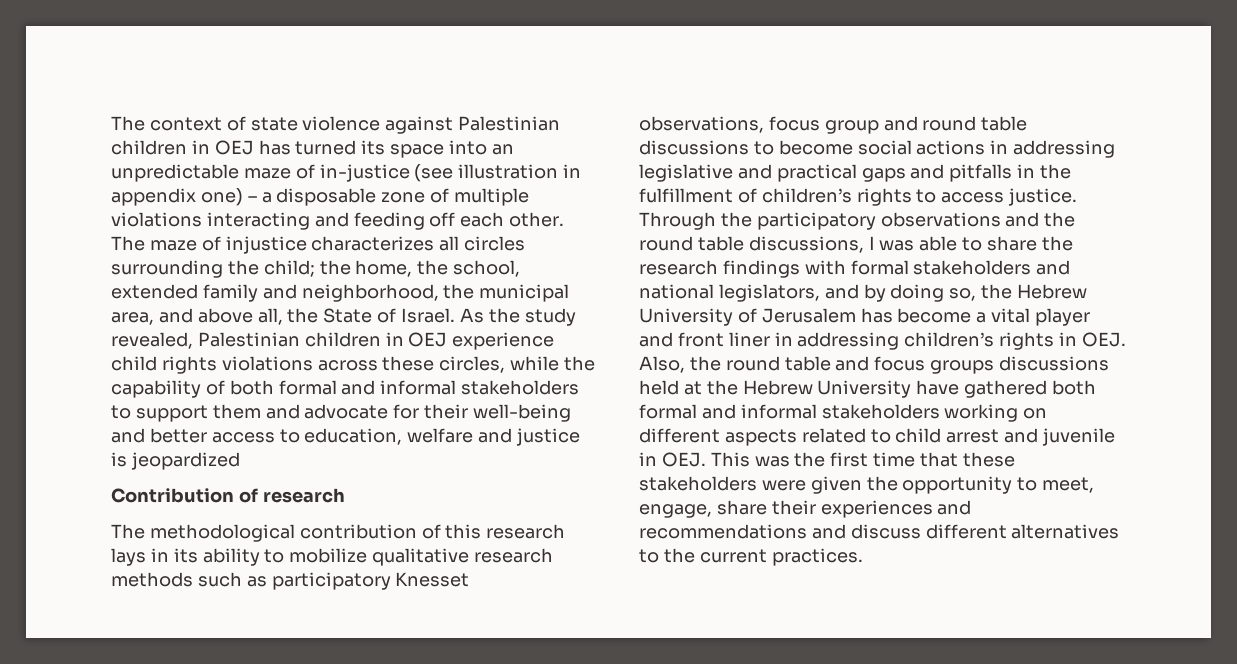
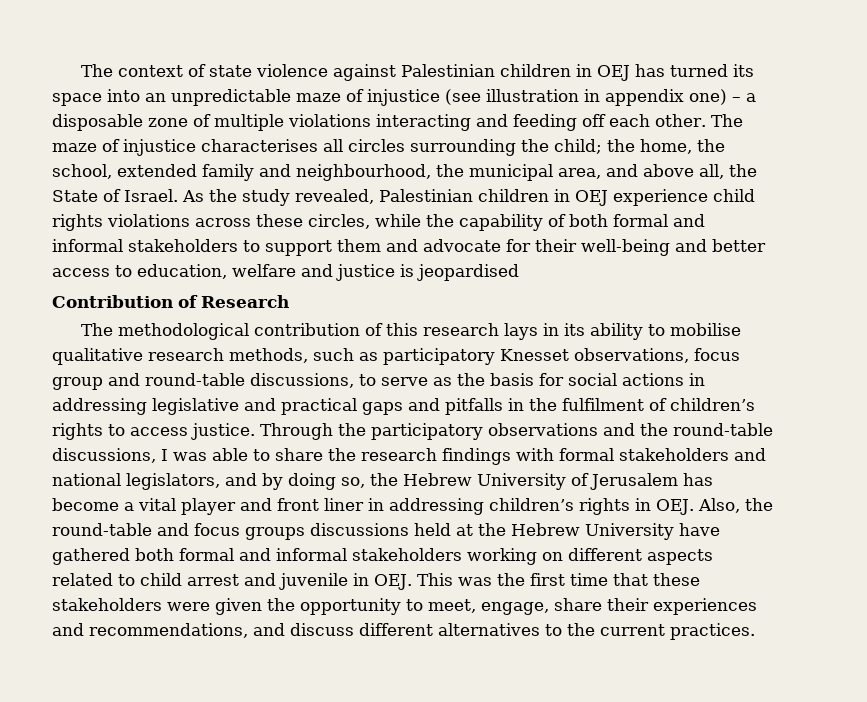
[319,164,410,182] in-justice -> [367,89,440,106] injustice
[311,236,435,251] characterizes -> [201,139,318,152] characterises
[301,284,439,302] neighborhood, -> [296,164,431,181] neighbourhood,
[130,452,240,470] jeopardized -> [417,264,519,281] jeopardised
[262,488,345,503] research -> [201,295,289,308] Research
[289,548,368,563] mobilize -> [669,323,741,336] mobilise
[111,572,193,587] methods -> [229,348,308,363] methods,
[922,116,1028,131] [639,140,853,155] round table discussions to become -> [145,373,564,388] round-table discussions, to serve as the basis for
[639,188,733,203] fulfillment -> [562,398,644,411] fulfilment
[639,236,744,251] round table -> [673,423,773,436] round-table
[725,356,831,371] round table -> [52,523,152,536] round-table
[639,524,807,539] recommendations -> [89,623,248,638] recommendations,

